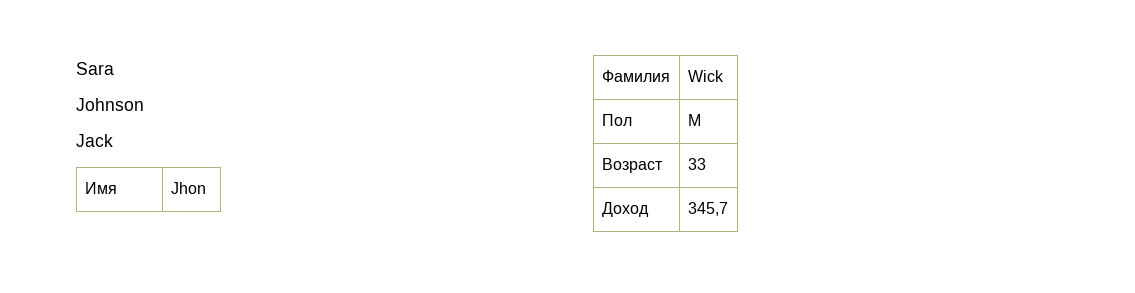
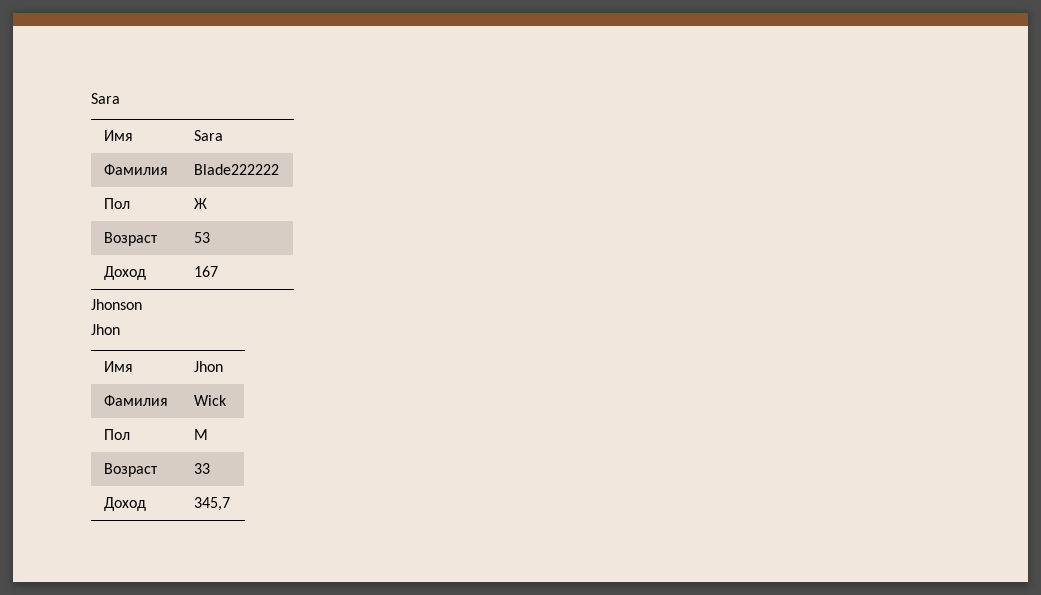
[76,62,114,75] [76,98,144,111] [76,134,113,147] Sara // Johnson // Jack -> [91,93,120,104] [103,130,133,141] [193,130,223,141] [103,164,168,175] [193,164,279,175] [103,198,130,209] [193,198,207,209] [103,232,158,246] [193,232,210,243] [103,266,146,280] [193,266,218,277] [91,299,142,310] [91,324,120,335] Sara // Имя | Sara // Фамилия | Blade222222 // Пол | Ж // Возраст | 53 // Доход | 167 // Jhonson // Jhon

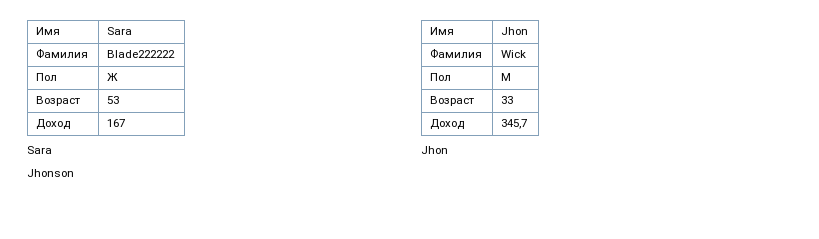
[91,93,120,104] Sara // -> (36, 31) none
(218, 271) none -> [27,146,52,154] // Sara
[91,324,120,335] // Jhon -> (74, 173) none
(230, 504) none -> [421,146,448,154] // Jhon

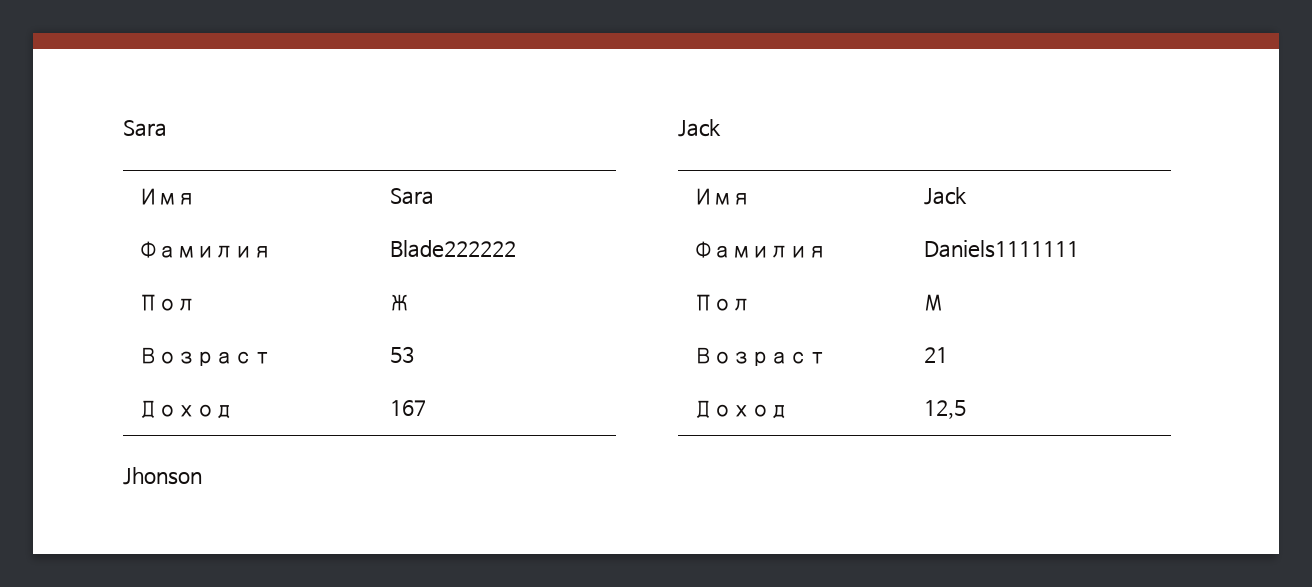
(36, 31) none -> [123,120,167,137] Sara //
[27,146,52,154] [27,169,74,177] [430,27,455,35] [501,27,529,35] [430,49,483,58] [501,50,527,58] Sara // Jhonson // Имя | Jhon // Фамилия | Wick -> [123,467,202,485] [678,119,721,137] [693,188,751,205] [923,187,967,205] [693,241,827,258] [923,240,1079,258] Jhonson // Jack // Имя | Jack // Фамилия | Daniels1111111
[501,96,514,104] [430,119,465,130] [501,119,528,129] [421,146,448,154] 33 // Доход | 345,7 // Jhon -> [923,347,948,363] [693,400,789,419] [923,400,966,419] 21 // Доход | 12,5

